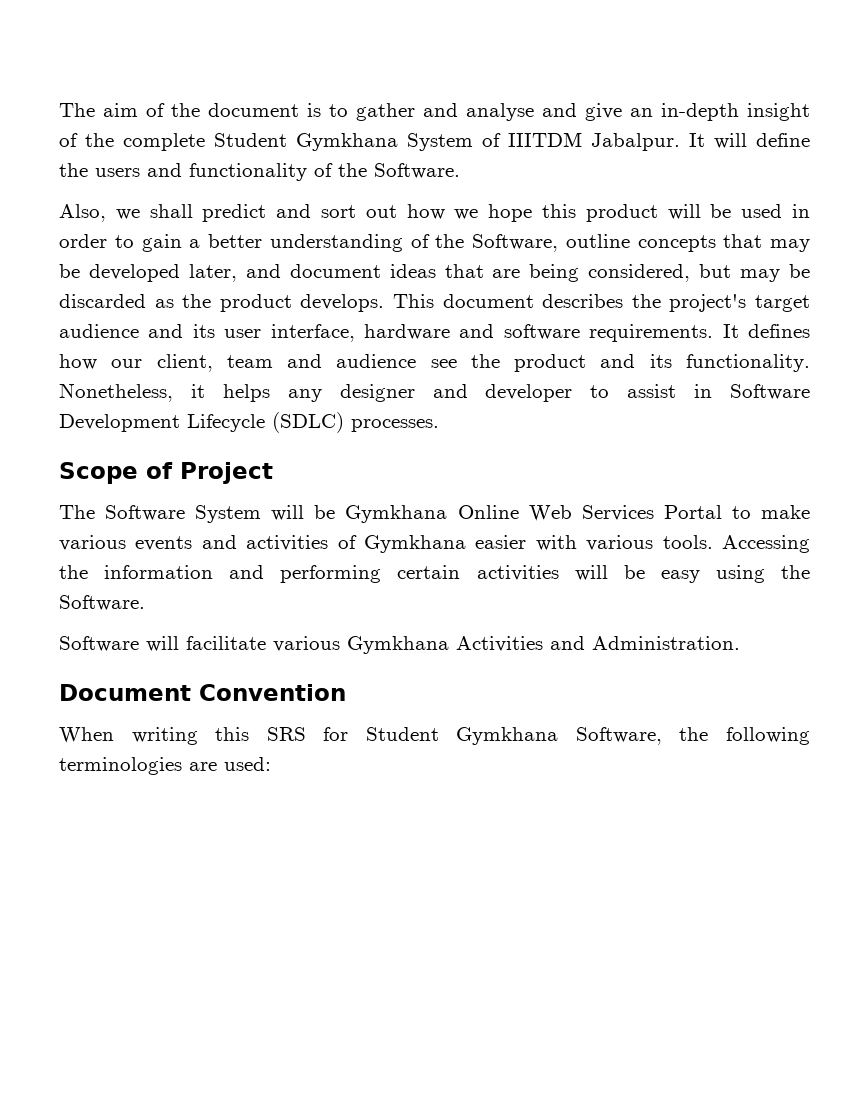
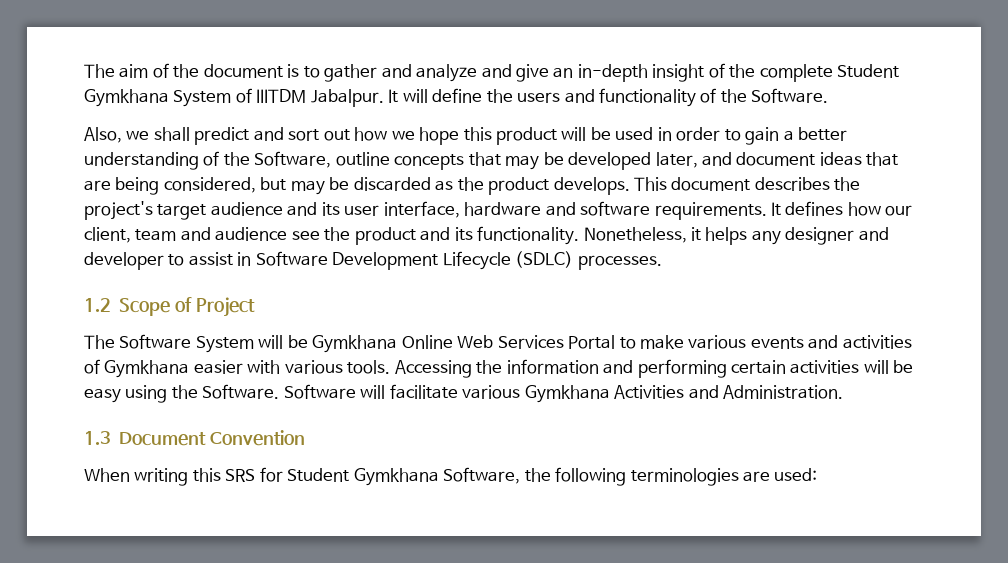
[466,103,534,121] analyse -> [416,64,478,82] analyze
(439, 425) none -> [84,298,111,312] 1.2
(145, 603) // -> (280, 391) none
(740, 643) none -> [84,431,111,445] 1.3

